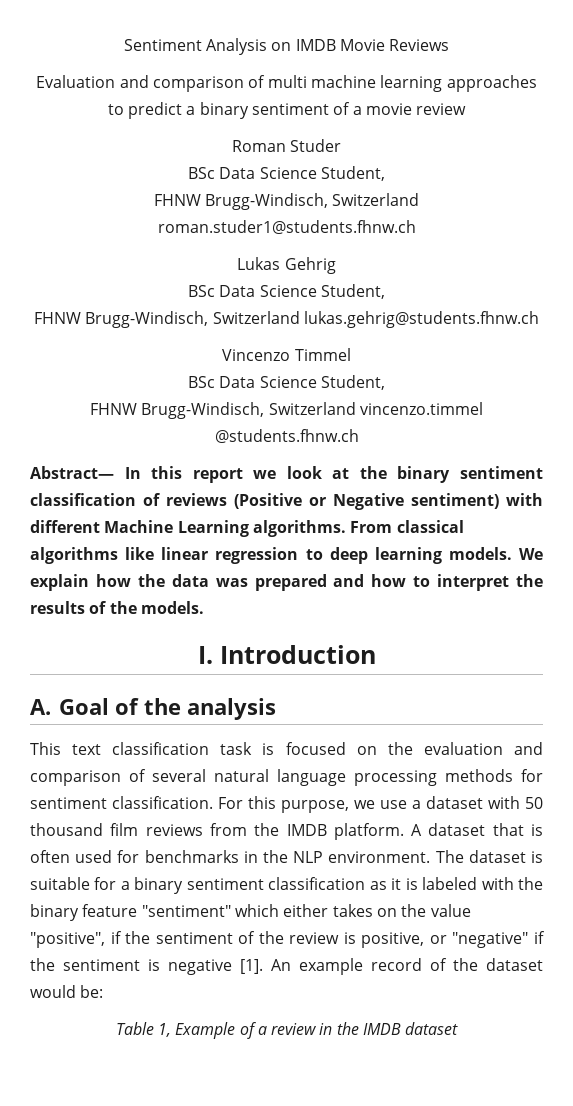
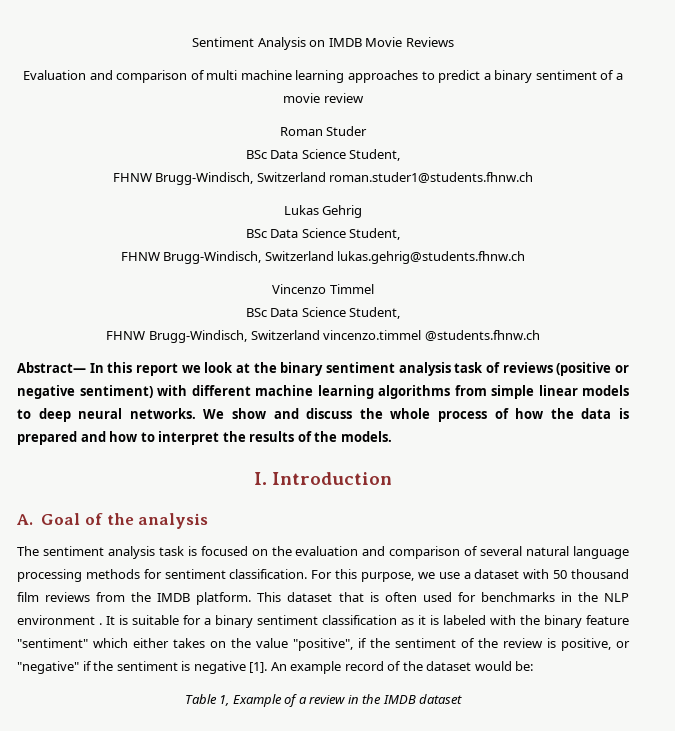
[30,493,543,510] [30,520,464,537] [30,547,543,564] [30,574,89,591] classification of reviews (Positive or Negative sentiment) with different Machine Learning algorithms. From classical algorithms like linear regression to deep learning models. We explain -> [398,362,629,376] [17,385,629,399] [17,408,509,422] analysis task of reviews (positive or negative sentiment) with different machine learning algorithms from simple linear models to deep neural networks. We show and discuss the whole process of
[215,578,248,587] was -> [619,408,630,419] is
[30,742,210,755] This text classification -> [17,546,155,559] The sentiment analysis
[411,824,423,836] A -> [257,592,282,602] This
[328,850,526,863] environment. The dataset -> [17,615,115,625] environment . It

